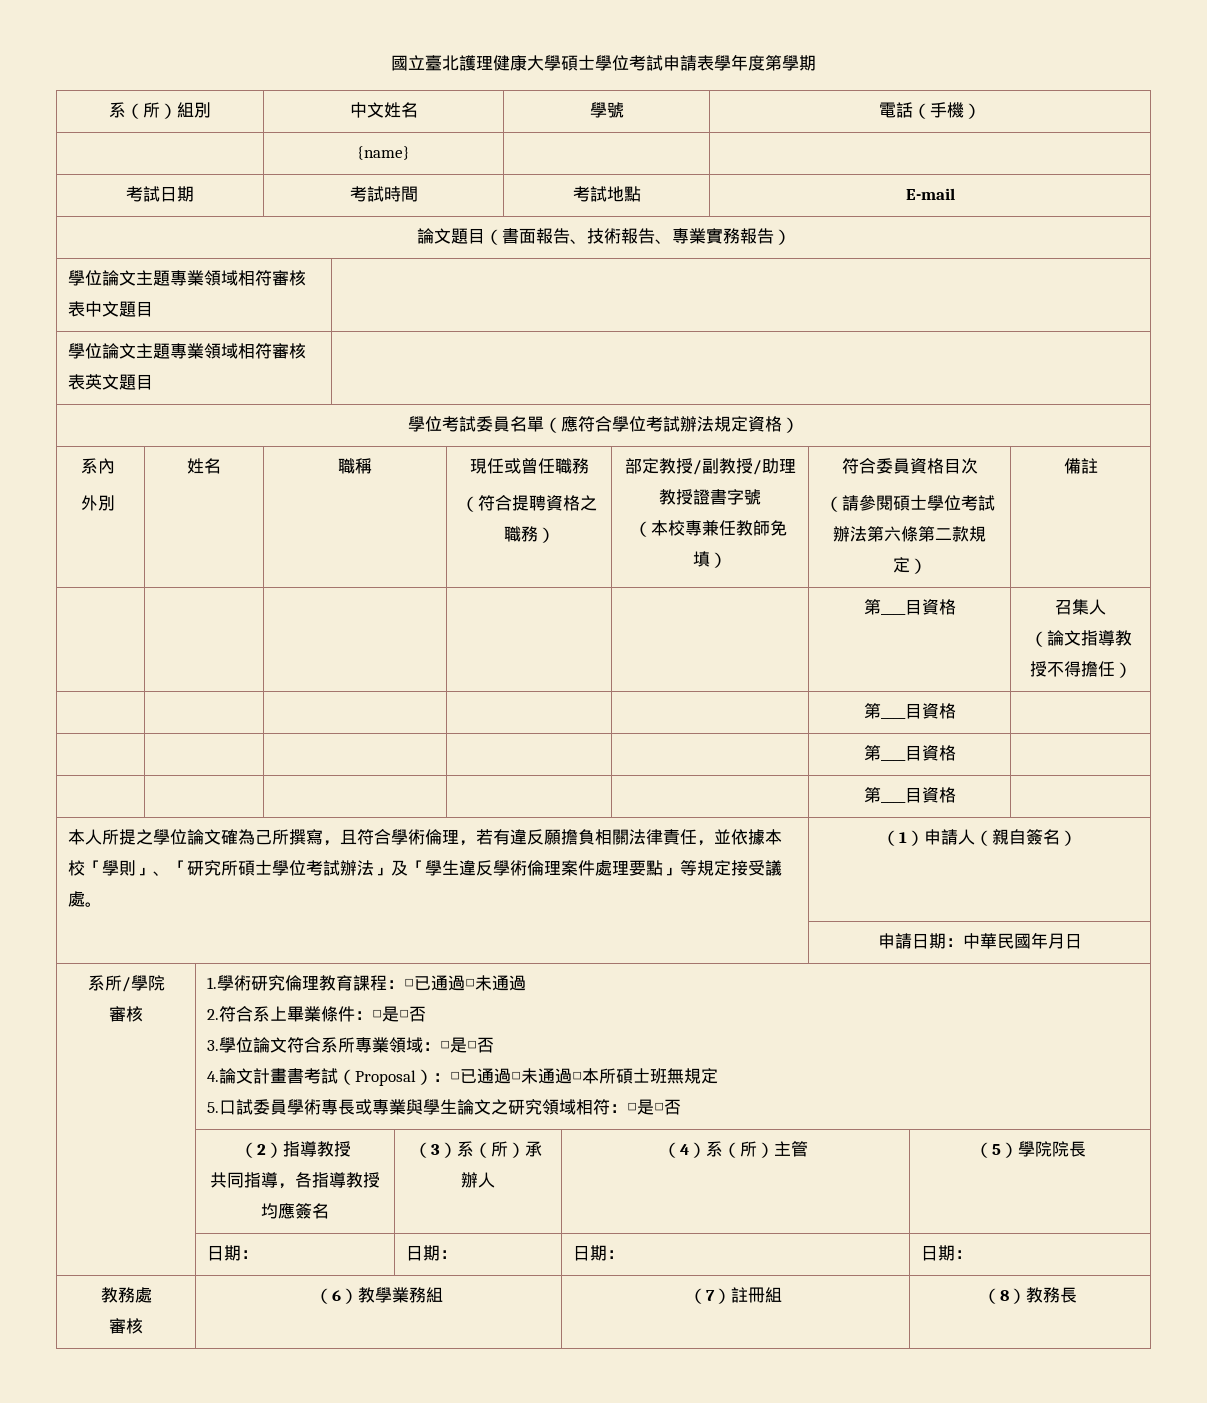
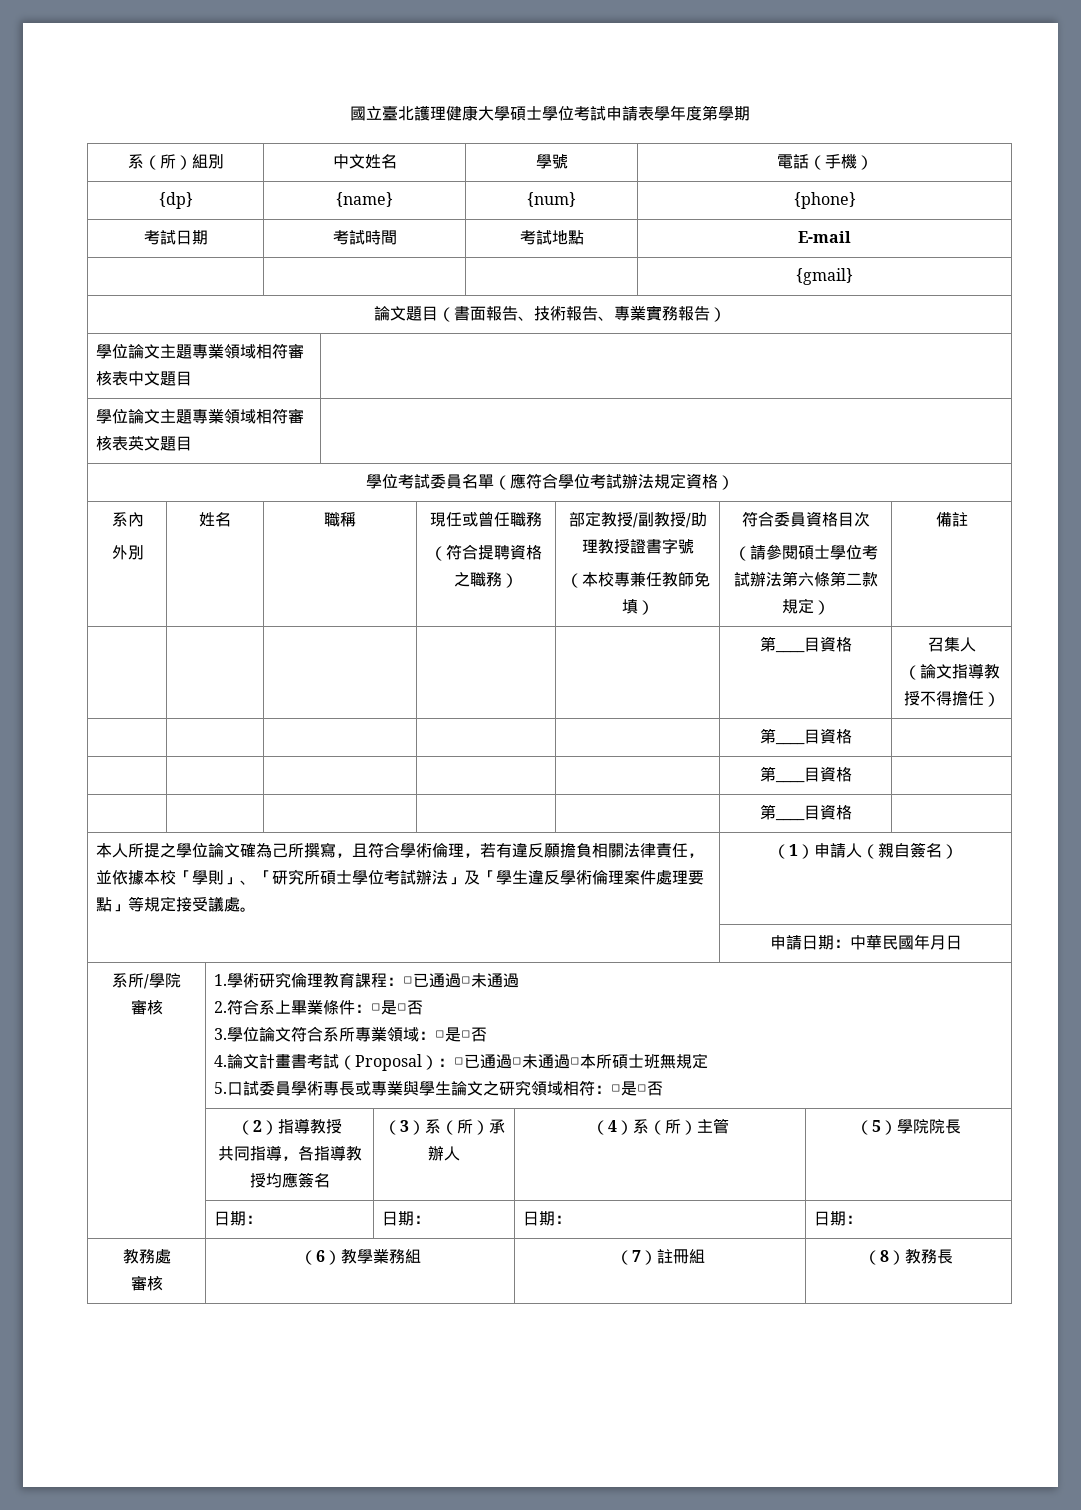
(981, 111) none -> [158,192,193,209] {dp}
(410, 153) | -> [527,192,576,207] [793,192,856,209] {num} | {phone}
(955, 194) none -> [796,268,853,285] // | | | {gmail}

